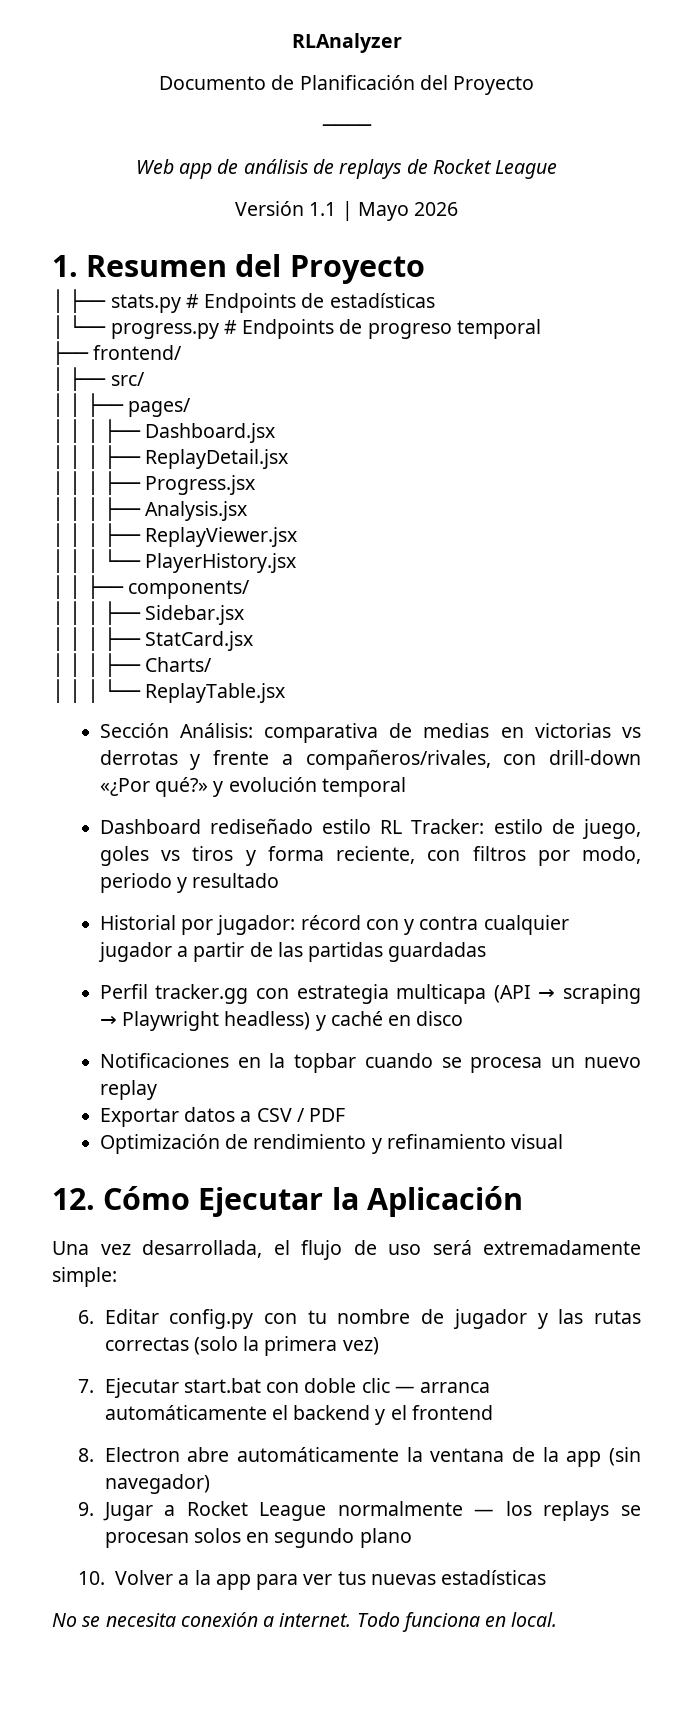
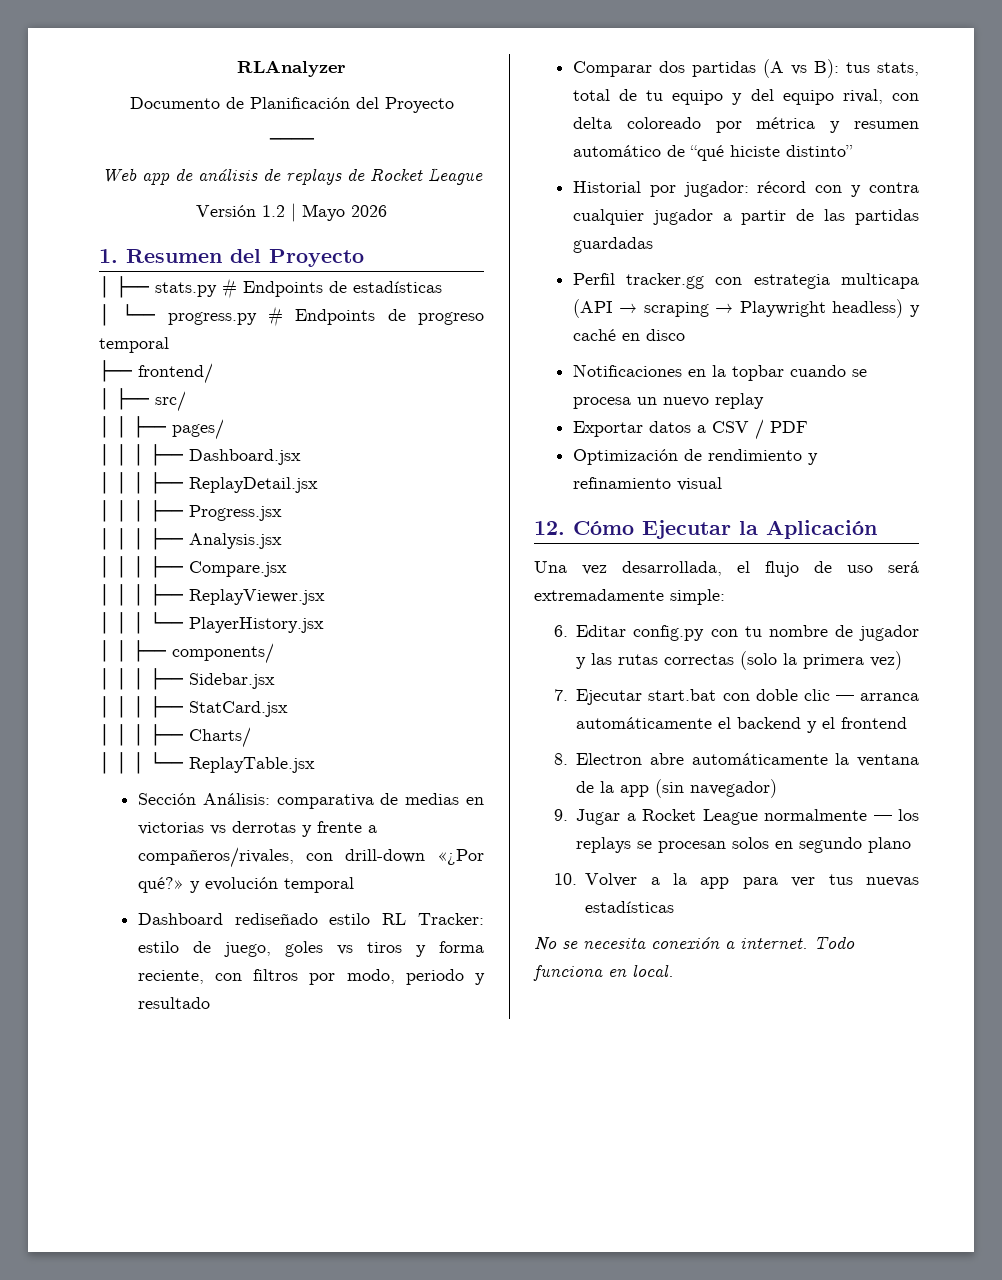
[309,202,337,216] 1.1 -> [262,205,285,217] 1.2
(248, 511) none -> [99,556,287,578] // │ │ │ ├── Compare.jsx
(280, 880) none -> [572,59,919,78] [572,89,919,105] [572,117,919,133] [572,145,853,161] // Comparar dos partidas (A vs B): tus stats, total de tu equipo y del equipo rival, con delta coloreado por métrica y resumen automático de “qué hiciste distinto”

